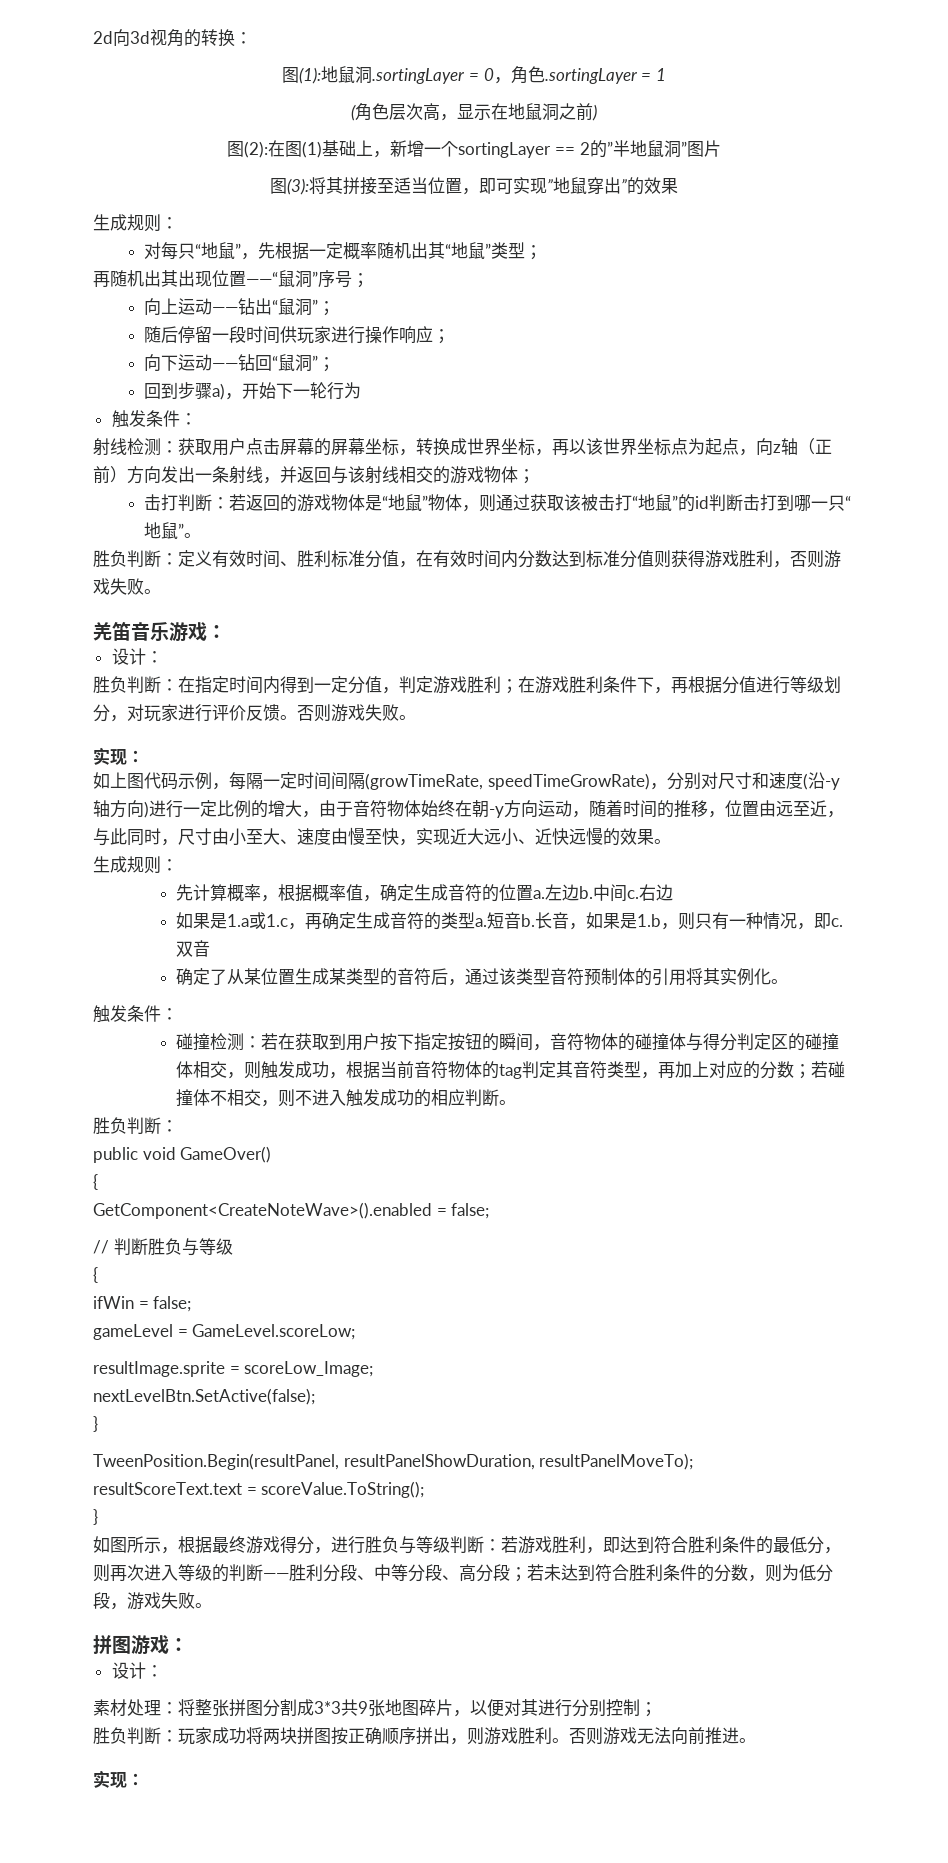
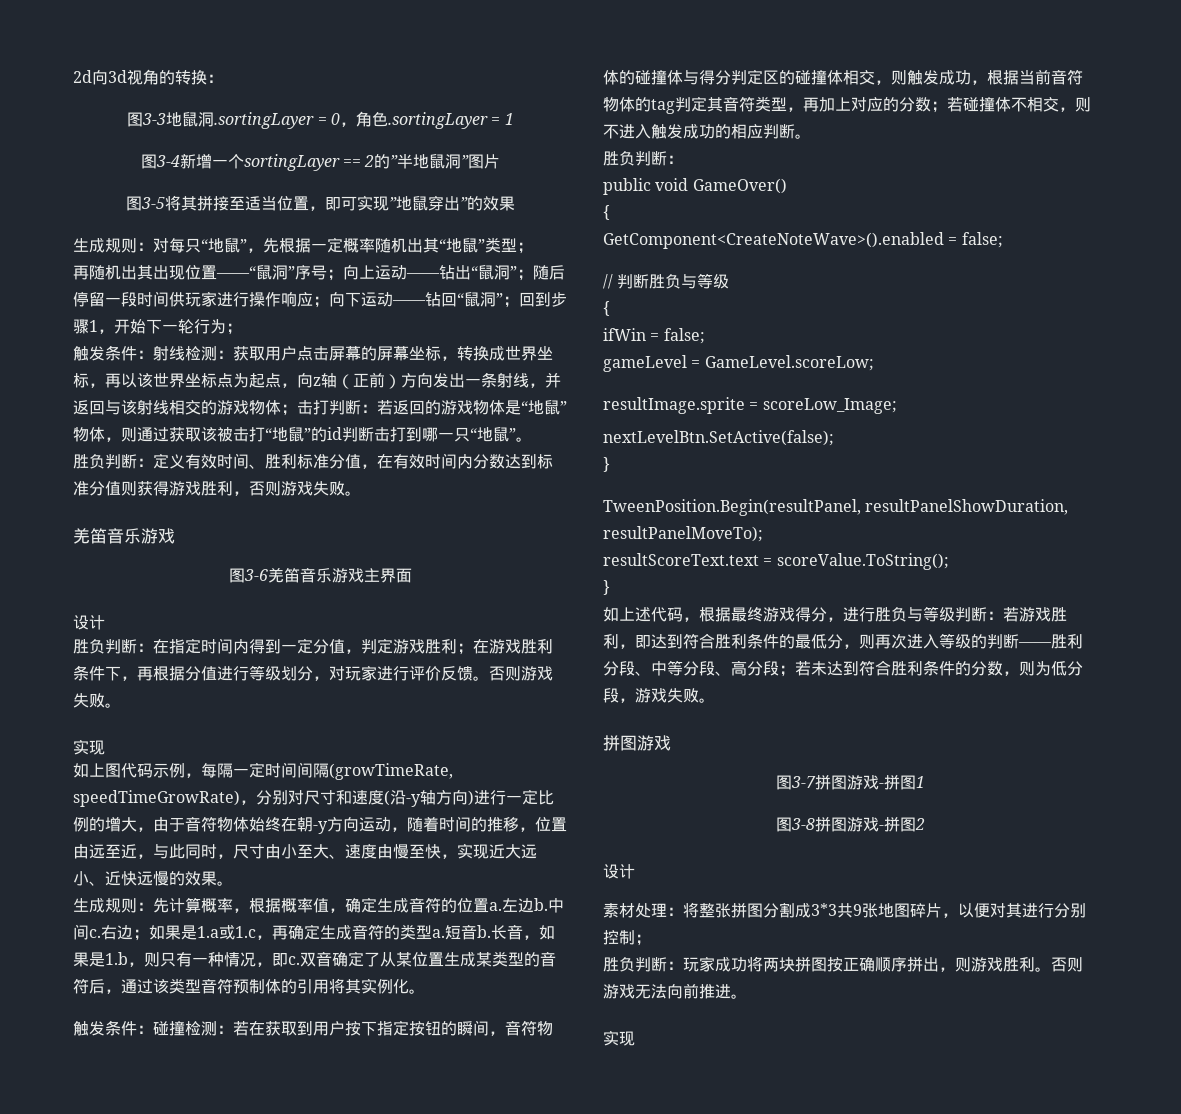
[299,67,322,84] (1): -> [142,113,167,125] 3-3
[351,103,597,121] [227,140,391,158] (角色层次高，显示在地鼠洞之前) // 图(2):在图(1)基础上， -> [140,154,180,169] 图3-4
[287,178,309,195] (3): -> [141,197,165,209] 3-5
(178, 223) // -> (153, 246) none
(369, 280) // -> (343, 275) none
(335, 308) // -> (533, 275) none
(450, 336) // -> (329, 302) none
(335, 364) // -> (519, 302) none
[211,383,225,400] a) -> [89,320,98,332] 1
[111,410,197,428] // 触发条件： // -> [226,323,242,335] [73,345,153,361] ； // 触发条件：
(535, 476) // -> (297, 410) none
[207,625,226,639] [111,648,163,665] ： // 设计： -> [229,567,412,583] [73,615,105,630] // 图3-6羌笛音乐游戏主界面 // 设计
[127,750,144,763] ： -> (105, 747) none
(178, 865) // -> (153, 906) none
(673, 892) // -> [133,929,149,941] ；
(210, 948) // -> (332, 959) none
(178, 1014) // -> (153, 1029) none
[110,1536,161,1553] 图所示 -> [619,607,683,622] 上述代码
[169,1638,188,1652] [111,1662,163,1679] ： // 设计： -> [776,775,925,790] [776,817,925,832] [603,864,635,879] // 图3-7拼图游戏-拼图1 // 图3-8拼图游戏-拼图2 // 设计
[127,1773,144,1786] ： -> (635, 1038) none

